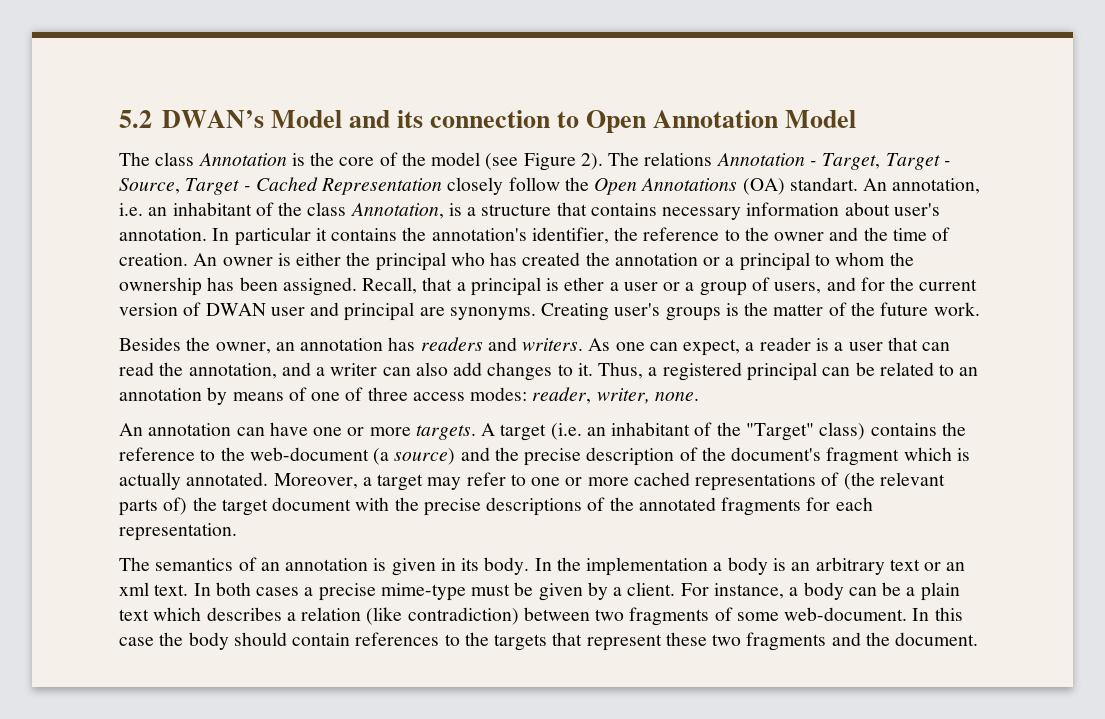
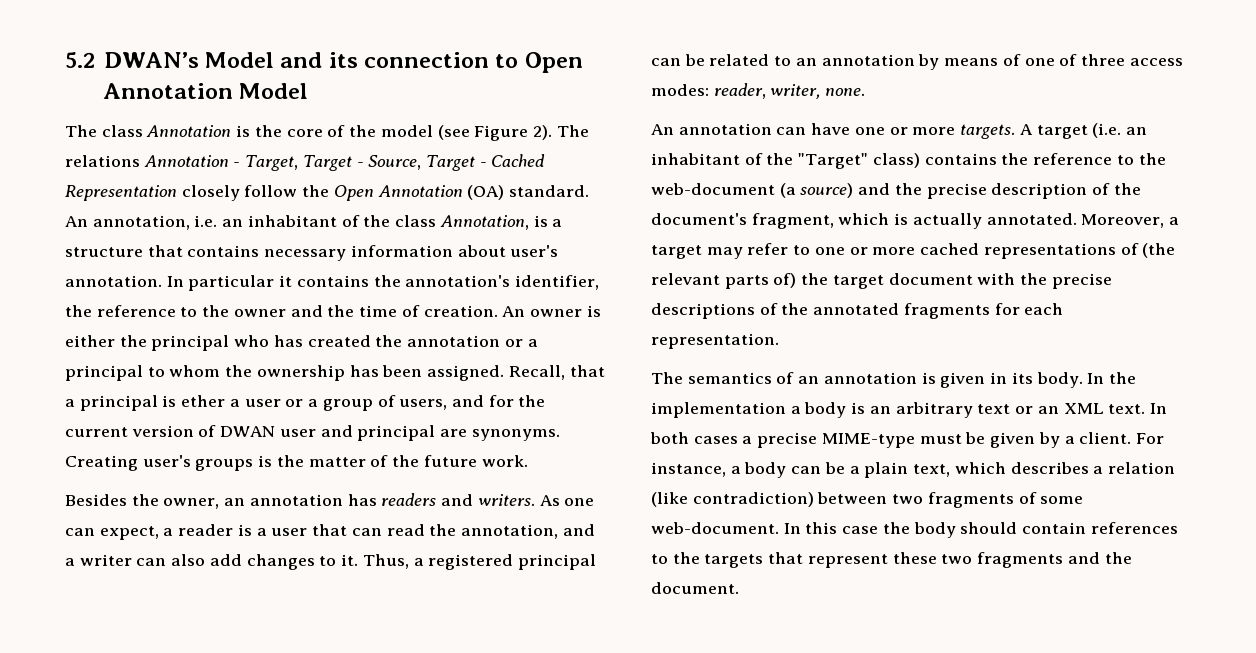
[641,177,858,195] Annotations (OA) standart. -> [377,185,590,200] Annotation (OA) standard.
[826,447,900,466] fragment -> [751,213,834,229] fragment,
[119,582,149,596] xml -> [1063,403,1104,414] XML
[380,583,466,601] mime-type -> [821,433,915,448] MIME-type
[119,609,149,621] text -> [913,464,951,477] text,

